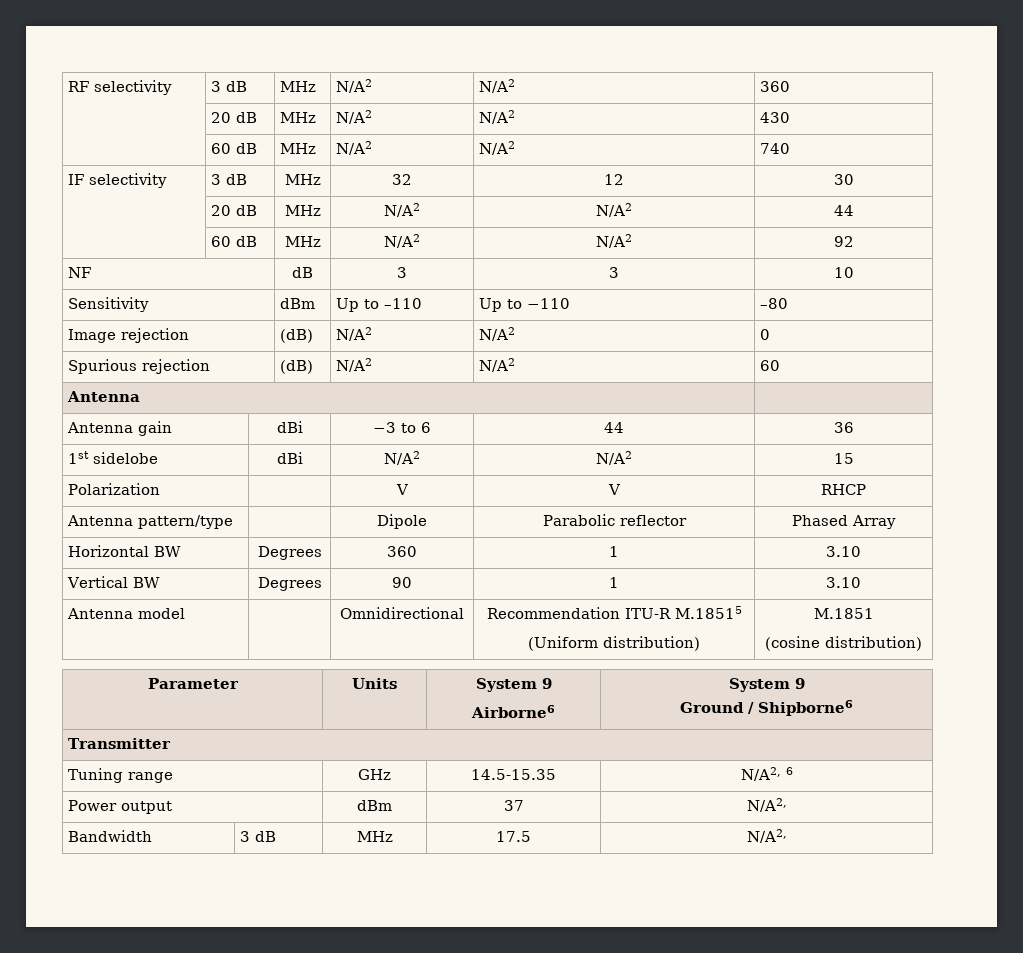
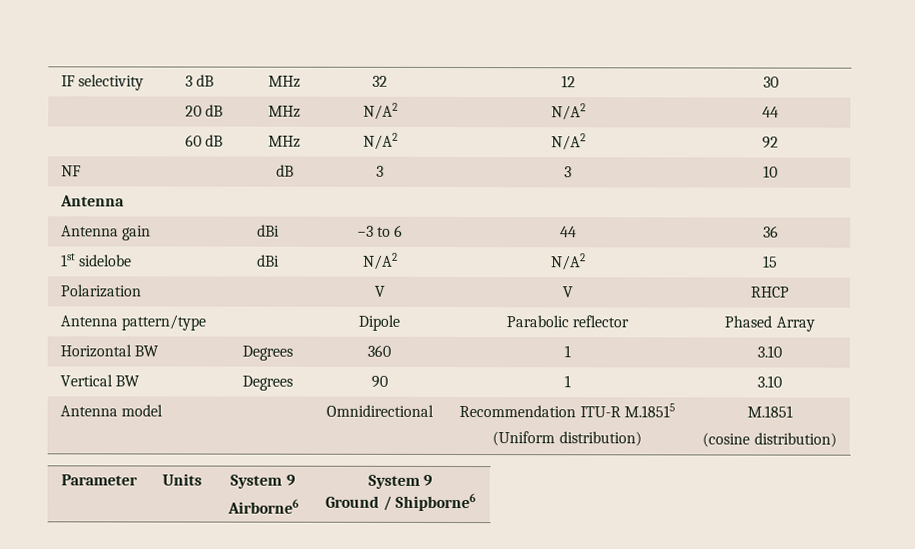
[68,80,173,95] [211,81,248,92] [280,81,317,92] [336,79,373,93] [479,79,516,93] [760,81,791,92] [211,112,258,123] [280,112,317,123] [336,110,373,124] [479,110,516,124] [760,112,791,123] [211,143,258,154] [280,143,317,154] [336,141,373,155] [479,141,516,155] [760,143,791,154] RF selectivity | 3 dB | MHz | N/A2 | N/A2 | 360 // | 20 dB | MHz | N/A2 | N/A2 | 430 // | 60 dB | MHz | N/A2 | N/A2 | 740 // -> (60, 81) none
[68,297,150,312] [280,298,316,309] [336,298,423,312] [479,298,571,312] [760,298,789,309] [68,328,190,343] [280,329,314,343] [336,327,373,341] [479,327,516,341] [760,329,771,340] [68,359,211,374] [280,360,314,374] [336,358,373,372] [479,358,516,372] [760,360,781,371] // Sensitivity | dBm | Up to –110 | Up to −110 | –80 // Image rejection | (dB) | N/A2 | N/A2 | 0 // Spurious rejection | (dB) | N/A2 | N/A2 | 60 -> (778, 171) none
[68,738,172,749] [68,768,174,783] [358,769,391,780] [471,769,556,780] [740,767,793,781] [68,800,173,814] [357,800,392,811] [503,800,524,811] [746,798,787,812] [68,830,153,842] [240,831,277,842] [356,831,393,842] [496,831,531,842] [746,829,787,843] // Transmitter // Tuning range | GHz | 14.5-15.35 | N/A2, 6 // Power output | dBm | 37 | N/A2, // Bandwidth | 3 dB | MHz | 17.5 | N/A2, -> (476, 502) none

